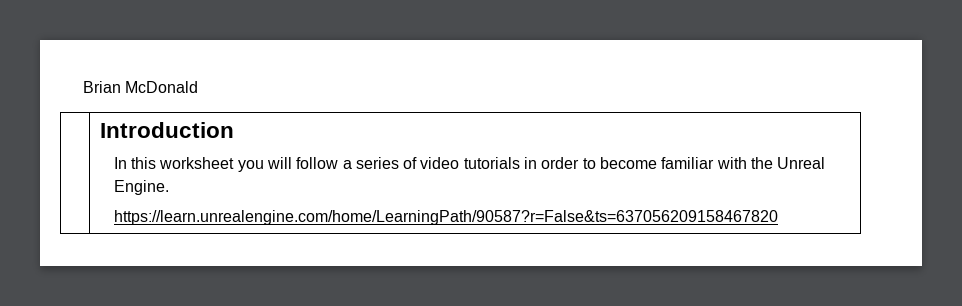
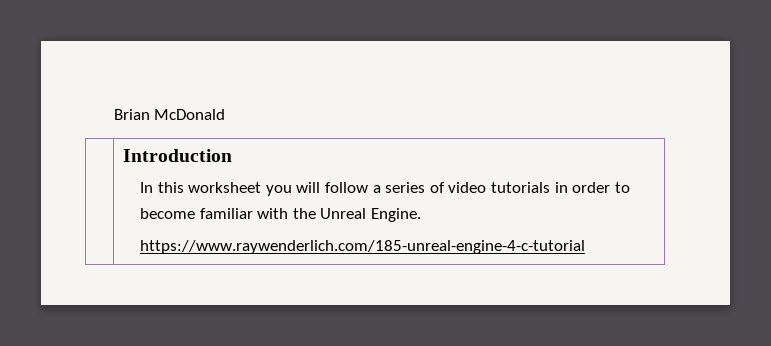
[113,210,778,225] https://learn.unrealengine.com/home/LearningPath/90587?r=False&ts=637056209158467820 -> [140,240,586,254] https://www.raywenderlich.com/185-unreal-engine-4-c-tutorial

